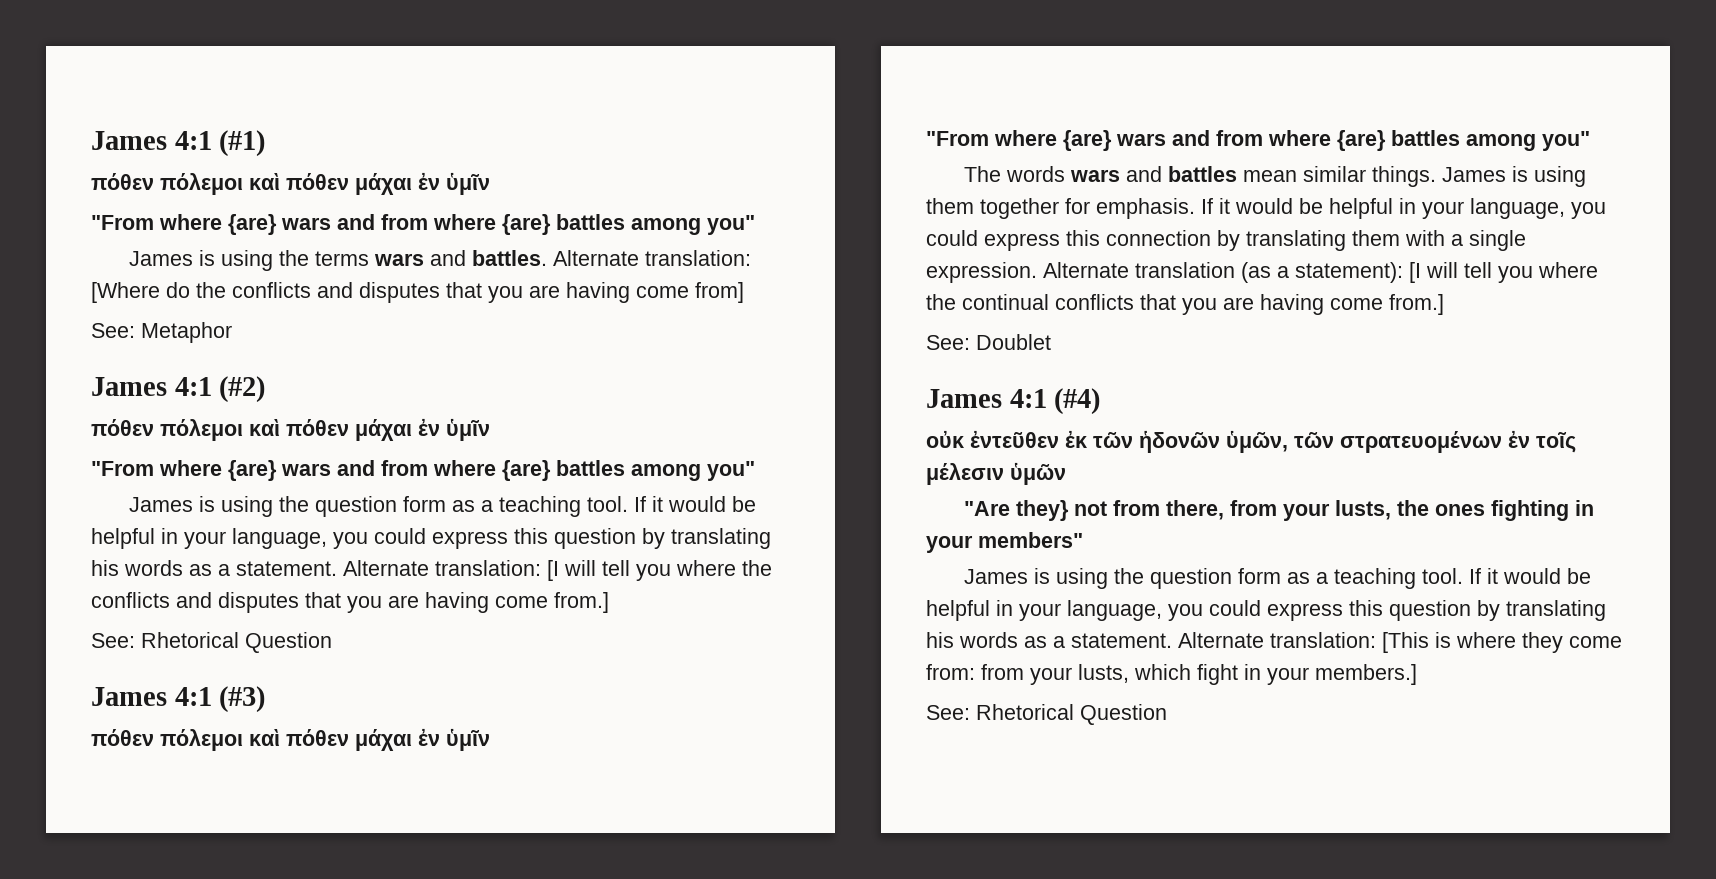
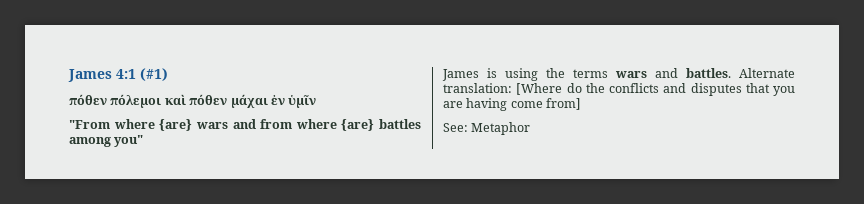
[91,376,266,403] [91,418,490,441] [91,460,755,481] [129,496,757,517] [91,528,771,549] [91,560,772,581] [91,592,609,613] [91,632,332,653] [91,686,266,713] [91,728,490,751] [926,130,1590,151] [964,166,1587,187] [926,198,1606,219] [926,230,1526,251] [926,262,1598,283] [926,294,1444,315] [926,334,1051,350] [926,388,1101,415] [926,430,1576,453] [926,462,1066,485] [964,500,1595,521] [926,532,1083,553] [964,568,1592,589] [926,600,1606,621] [926,632,1622,653] [926,664,1417,685] [926,704,1167,725] // James 4:1 (#2) // πόθεν πόλεμοι καὶ πόθεν μάχαι ἐν ὑμῖν // "From where {are} wars and from where {are} battles among you" // James is using the question form as a teaching tool. If it would be helpful in your language, you could express this question by translating his words as a statement. Alternate translation: [I will tell you where the conflicts and disputes that you are having come from.] // See: Rhetorical Question // James 4:1 (#3) // πόθεν πόλεμοι καὶ πόθεν μάχαι ἐν ὑμῖν // "From where {are} wars and from where {are} battles among you" // The words wars and battles mean similar things. James is using them together for emphasis. If it would be helpful in your language, you could express this connection by translating them with a single expression. Alternate translation (as a statement): [I will tell you where the continual conflicts that you are having come from.] // See: Doublet // James 4:1 (#4) // οὐκ ἐντεῦθεν ἐκ τῶν ἡδονῶν ὑμῶν, τῶν στρατευομένων ἐν τοῖς μέλεσιν ὑμῶν // "Are they} not from there, from your lusts, the ones fighting in your members" // James is using the question form as a teaching tool. If it would be helpful in your language, you could express this question by translating his words as a statement. Alternate translation: [This is where they come from: from your lusts, which fight in your members.] // See: Rhetorical Question -> (531, 128) none

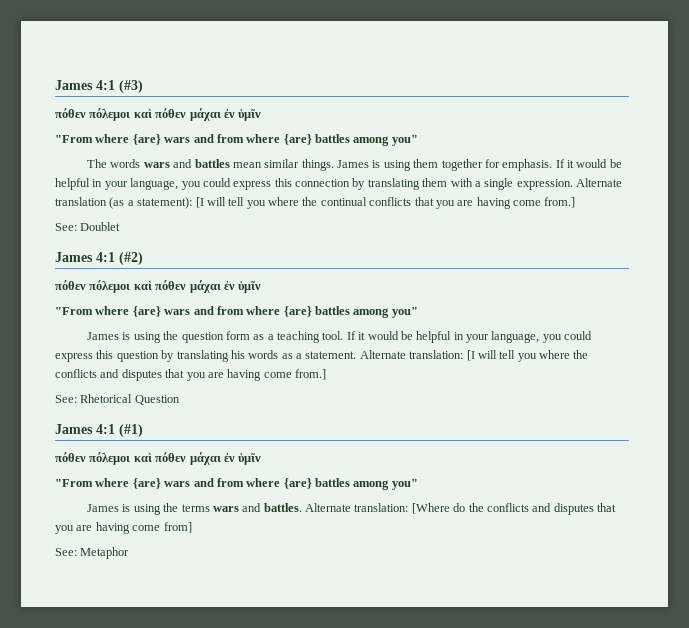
[68,69,136,82] James 4:1 -> [55,80,143,93] [55,108,262,121] [55,134,418,146] [86,159,622,171] [55,178,622,190] [55,197,576,209] [55,222,121,231] [55,252,143,265] [55,280,262,293] [55,306,418,318] [86,331,593,343] [55,350,589,362] [55,369,326,381] [55,394,180,405] [55,424,115,434] James 4:1 (#3) // πόθεν πόλεμοι καὶ πόθεν μάχαι ἐν ὑμῖν // "From where {are} wars and from where {are} battles among you" // The words wars and battles mean similar things. James is using them together for emphasis. If it would be helpful in your language, you could express this connection by translating them with a single expression. Alternate translation (as a statement): [I will tell you where the continual conflicts that you are having come from.] // See: Doublet // James 4:1 (#2) // πόθεν πόλεμοι καὶ πόθεν μάχαι ἐν ὑμῖν // "From where {are} wars and from where {are} battles among you" // James is using the question form as a teaching tool. If it would be helpful in your language, you could express this question by translating his words as a statement. Alternate translation: [I will tell you where the conflicts and disputes that you are having come from.] // See: Rhetorical Question // James 4:1

